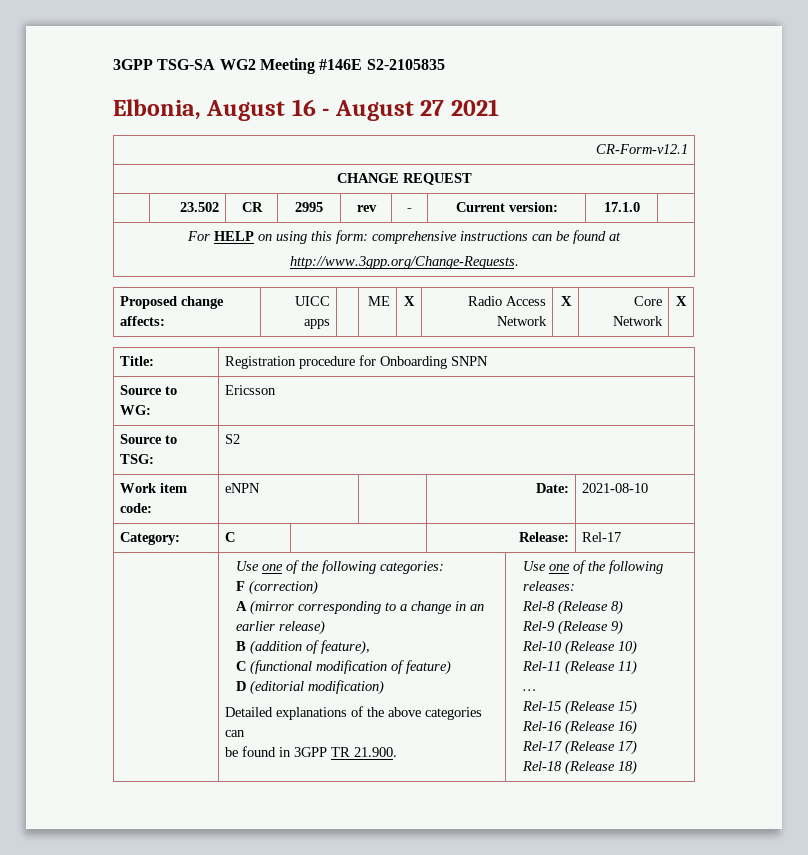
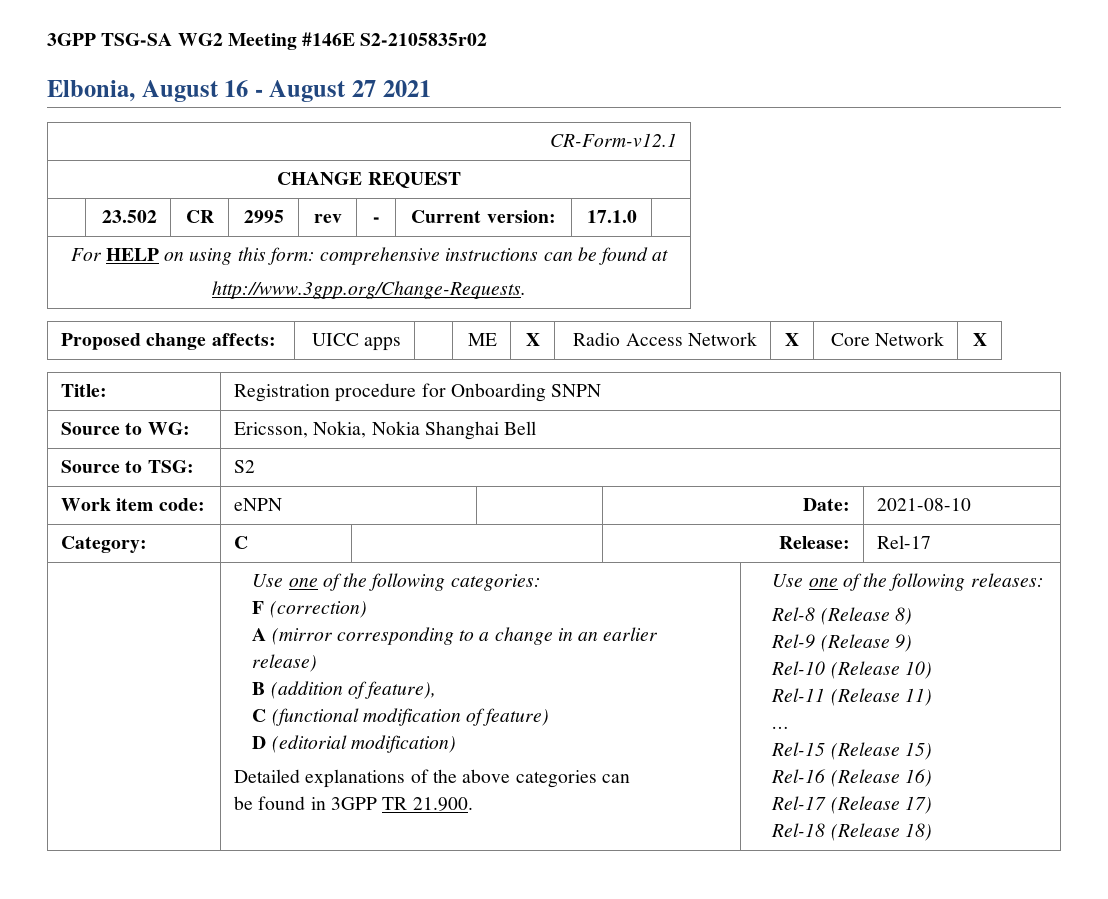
[366,59,445,70] S2-2105835 -> [360,33,488,46] S2-2105835r02
[225,385,277,395] Ericsson -> [234,421,537,440] Ericsson, Nokia, Nokia Shanghai Bell

